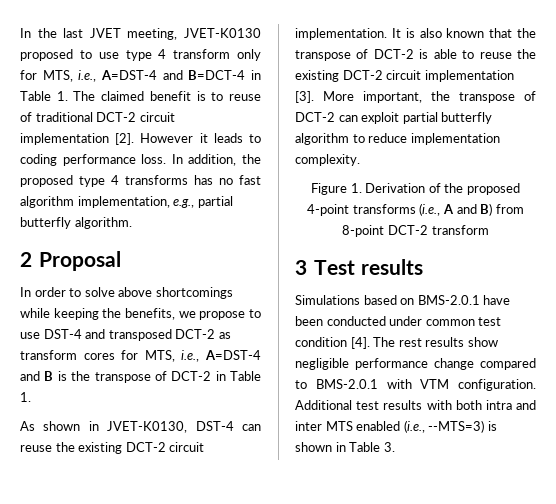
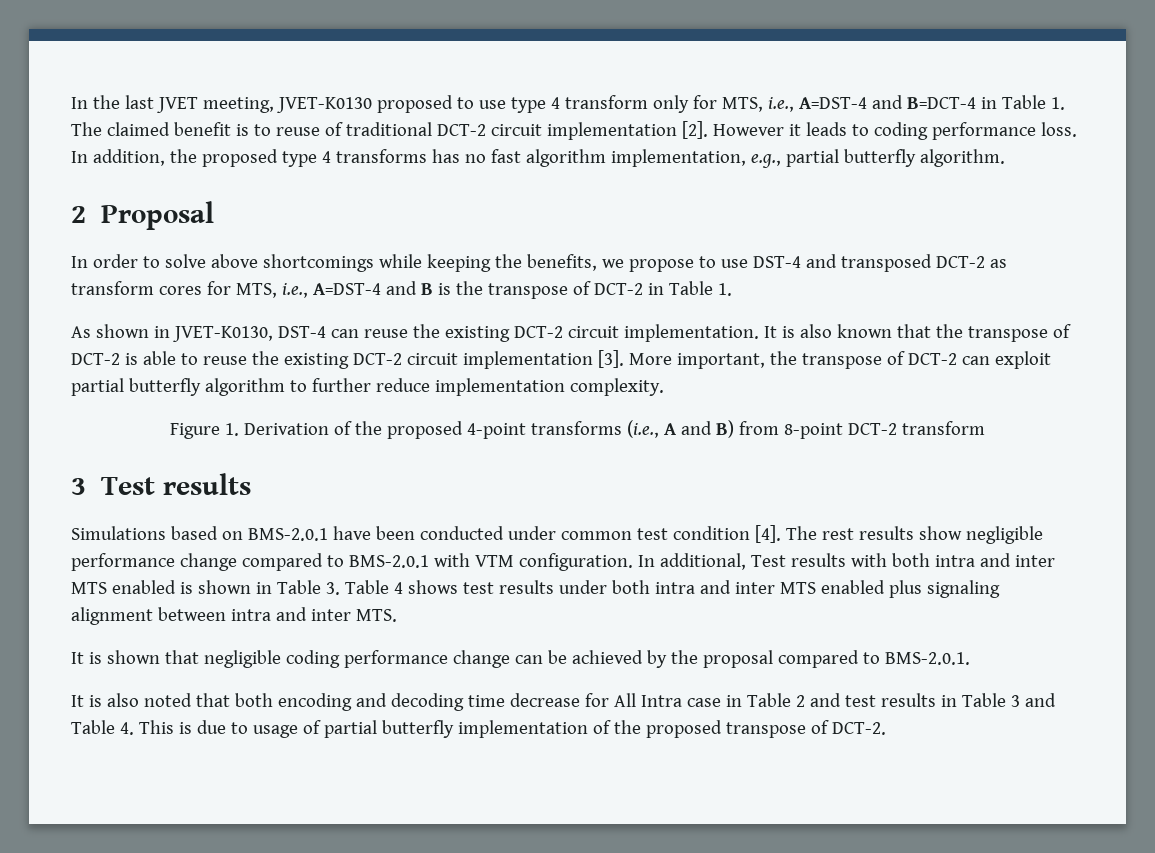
(365, 138) none -> [311,378,371,392] further
[295,400,380,410] Additional test -> [637,553,786,570] In additional, Test
[403,420,485,433] (i.e., --MTS=3) -> (176, 587) none
(395, 447) none -> [344,580,1000,598] [71,607,397,625] [71,650,970,668] [71,693,1056,711] [71,720,886,738] Table 4 shows test results under both intra and inter MTS enabled plus signaling alignment between intra and inter MTS. // It is shown that negligible coding performance change can be achieved by the proposal compared to BMS-2.0.1. // It is also noted that both encoding and decoding time decrease for All Intra case in Table 2 and test results in Table 3 and Table 4. This is due to usage of partial butterfly implementation of the proposed transpose of DCT-2.

